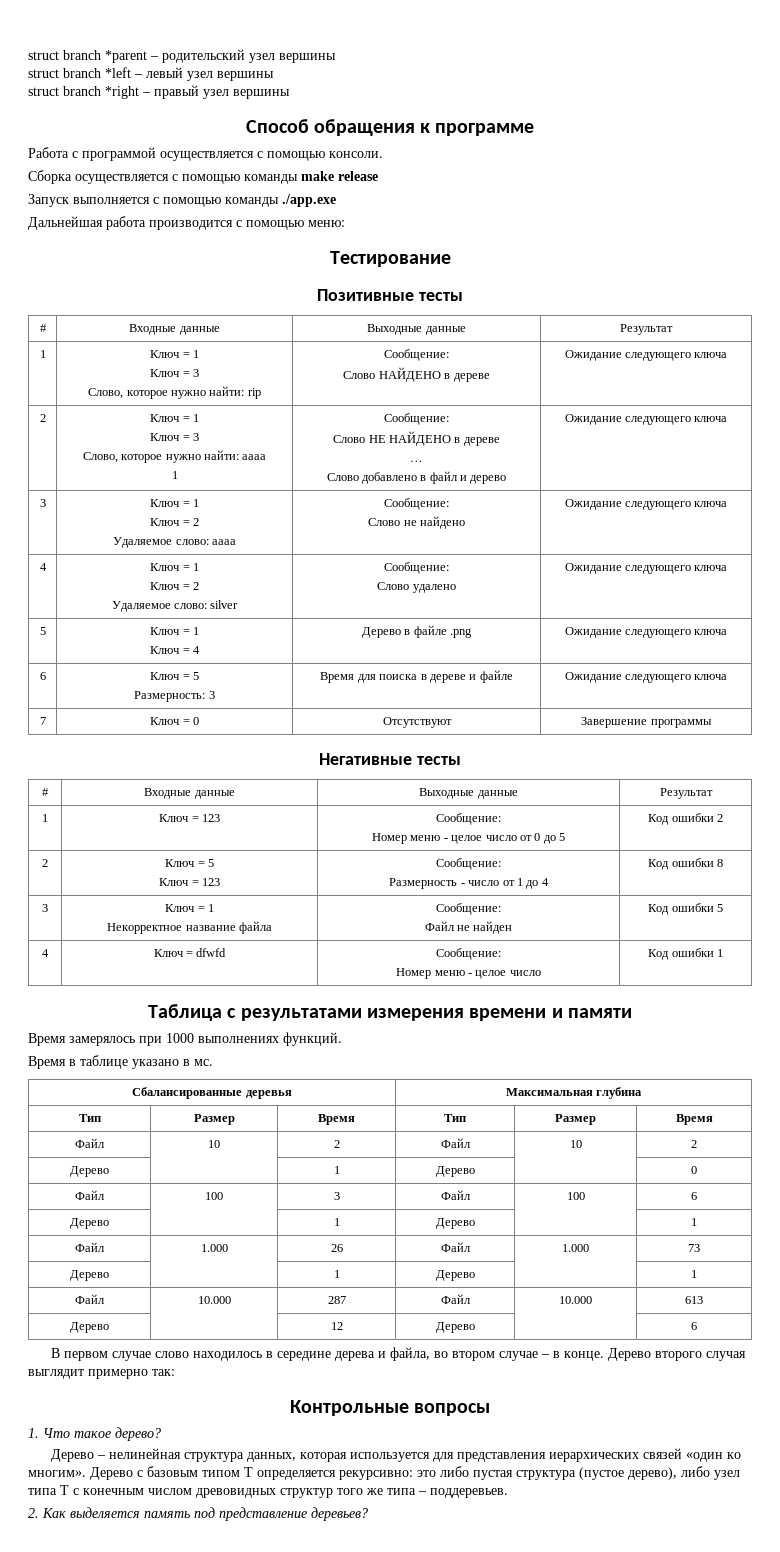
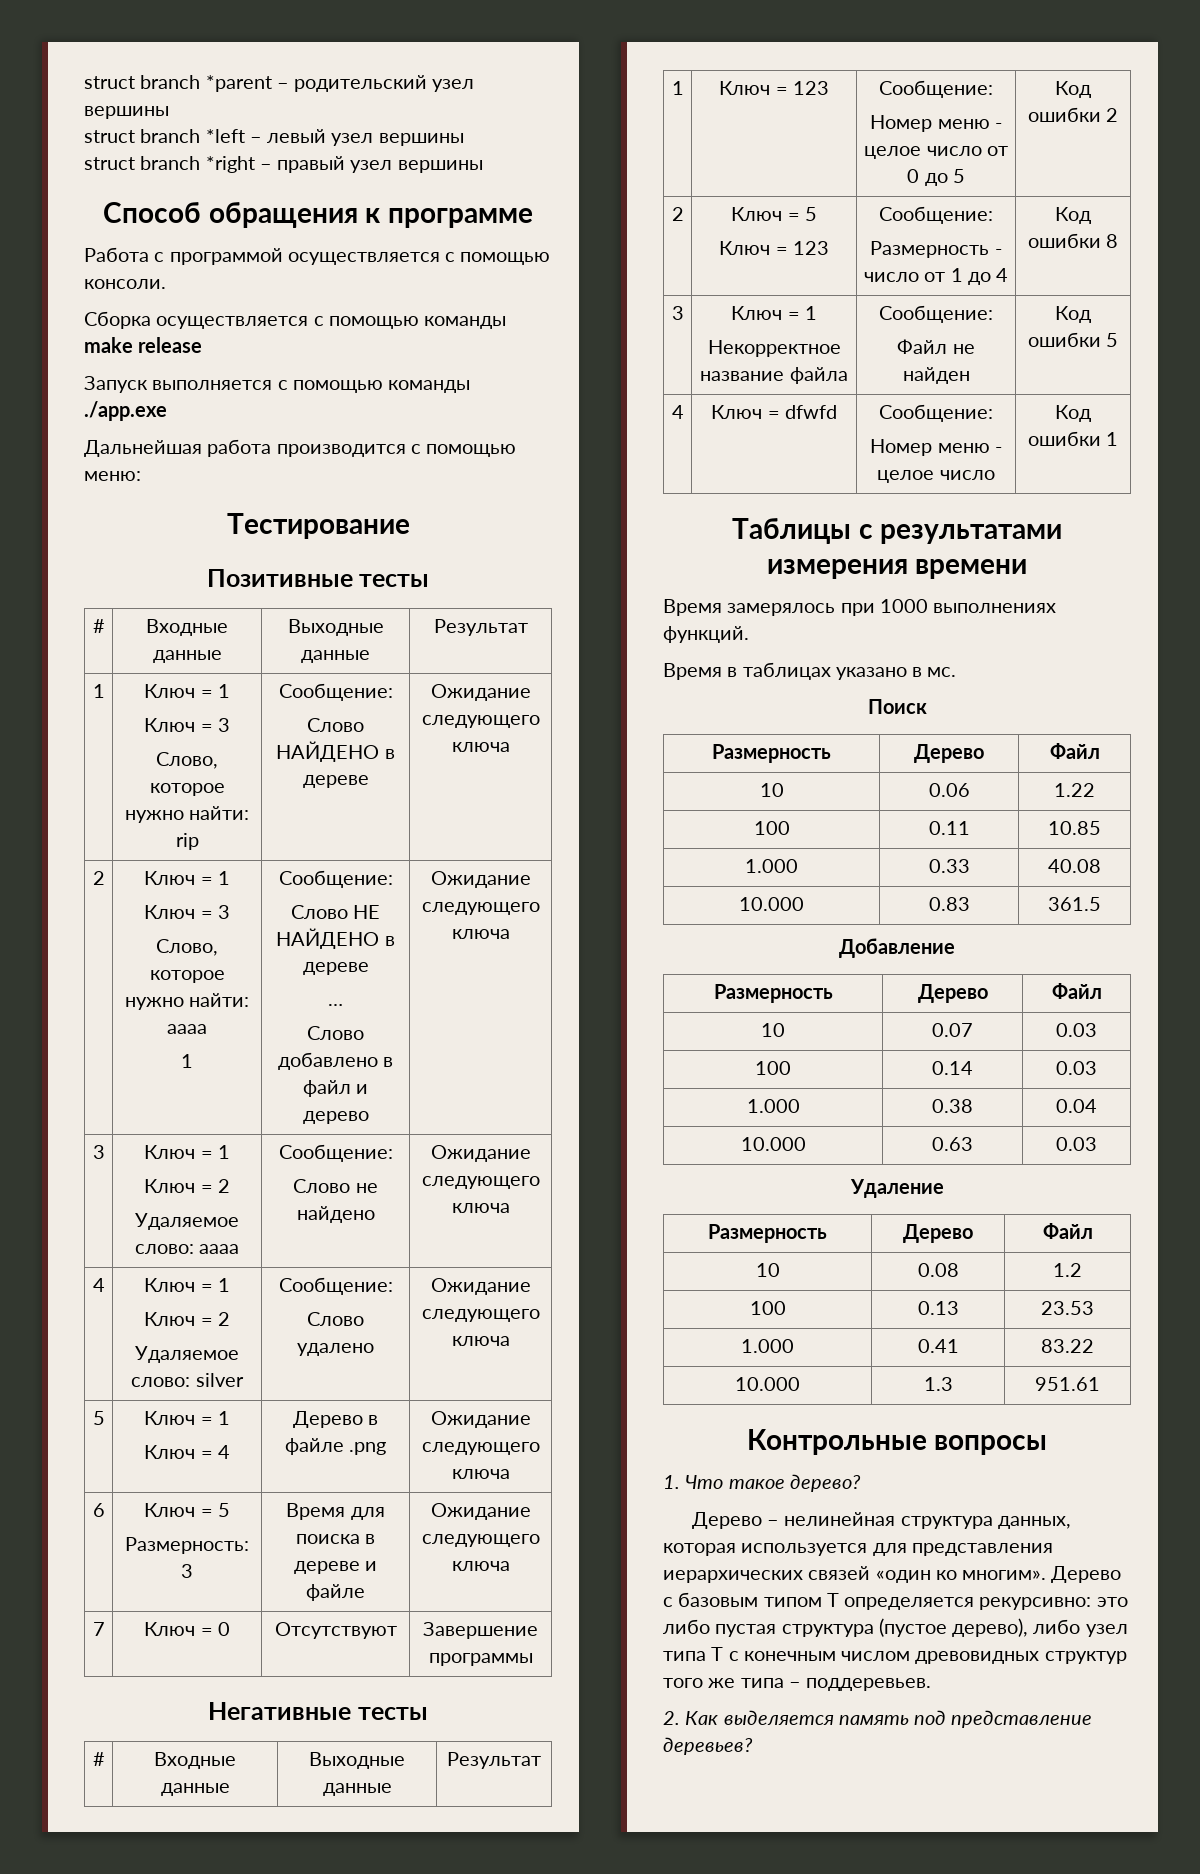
[148,1004,223,1021] Таблица -> [732,518,852,544] Таблицы
[551,1008,632,1018] и памяти -> (1028, 569) none
[80,1055,128,1069] таблице -> [742,662,831,680] таблицах
[132,1087,292,1099] [505,1087,643,1099] [78,1114,101,1122] [193,1114,235,1125] [318,1114,355,1125] [444,1114,466,1122] [555,1114,596,1125] [675,1114,713,1125] [75,1138,104,1148] [208,1140,220,1148] [333,1140,340,1148] [440,1138,470,1148] [569,1140,582,1148] [691,1140,697,1148] [70,1166,109,1177] [333,1166,340,1174] [435,1166,475,1177] [691,1166,697,1174] [75,1190,104,1200] [205,1192,223,1200] [333,1192,340,1200] [440,1190,470,1200] [566,1192,585,1200] [691,1192,697,1200] [70,1218,109,1229] [333,1218,340,1226] [435,1218,475,1229] [691,1218,697,1226] [75,1242,104,1252] [200,1244,228,1252] [330,1244,343,1252] [440,1242,470,1252] [562,1244,589,1252] [688,1244,700,1252] [70,1270,109,1281] [333,1270,340,1278] [435,1270,475,1281] [691,1270,697,1278] [75,1294,104,1304] [197,1296,231,1304] [327,1296,346,1304] [440,1294,470,1304] [559,1296,592,1304] [685,1296,703,1304] [70,1322,109,1333] [330,1322,343,1330] [435,1322,475,1333] [691,1322,697,1330] [50,1347,746,1361] [28,1369,175,1379] // Сбалансированные деревья | Максимальная глубина // Тип | Размер | Время | Тип | Размер | Время // Файл | 10 | 2 | Файл | 10 | 2 // Дерево | | 1 | Дерево | | 0 // Файл | 100 | 3 | Файл | 100 | 6 // Дерево | | 1 | Дерево | | 1 // Файл | 1.000 | 26 | Файл | 1.000 | 73 // Дерево | | 1 | Дерево | | 1 // Файл | 10.000 | 287 | Файл | 10.000 | 613 // Дерево | | 12 | Дерево | | 6 // В первом случае слово находилось в середине дерева и файла, во втором случае – в конце. Дерево второго случая выглядит примерно так: -> [867,699,927,714] [712,744,831,763] [914,744,984,763] [1049,743,1100,759] [759,783,784,797] [928,783,970,797] [1054,783,1095,797] [753,821,790,835] [928,821,970,835] [1048,821,1101,835] [745,859,798,873] [928,859,970,873] [1048,859,1101,873] [739,897,804,911] [928,897,970,911] [1048,897,1101,911] [839,938,955,958] [713,984,833,1003] [917,984,988,1003] [1051,983,1102,999] [761,1023,785,1037] [932,1023,973,1037] [1056,1023,1097,1037] [755,1061,791,1075] [932,1061,973,1075] [1056,1061,1097,1075] [746,1099,800,1113] [932,1099,973,1113] [1056,1099,1097,1113] [740,1137,806,1151] [932,1137,973,1151] [1056,1137,1097,1151] [849,1179,944,1198] [708,1224,827,1243] [903,1224,973,1243] [1042,1223,1093,1239] [755,1263,780,1277] [917,1263,959,1277] [1053,1263,1082,1277] [749,1301,786,1315] [917,1301,959,1315] [1041,1301,1094,1315] [741,1339,794,1353] [917,1339,959,1353] [1041,1339,1094,1353] [735,1377,800,1391] [923,1377,953,1391] [1035,1377,1100,1391] // Поиск // Размерность | Дерево | Файл // 10 | 0.06 | 1.22 // 100 | 0.11 | 10.85 // 1.000 | 0.33 | 40.08 // 10.000 | 0.83 | 361.5 // Добавление // Размерность | Дерево | Файл // 10 | 0.07 | 0.03 // 100 | 0.14 | 0.03 // 1.000 | 0.38 | 0.04 // 10.000 | 0.63 | 0.03 // Удаление // Размерность | Дерево | Файл // 10 | 0.08 | 1.2 // 100 | 0.13 | 23.53 // 1.000 | 0.41 | 83.22 // 10.000 | 1.3 | 951.61

